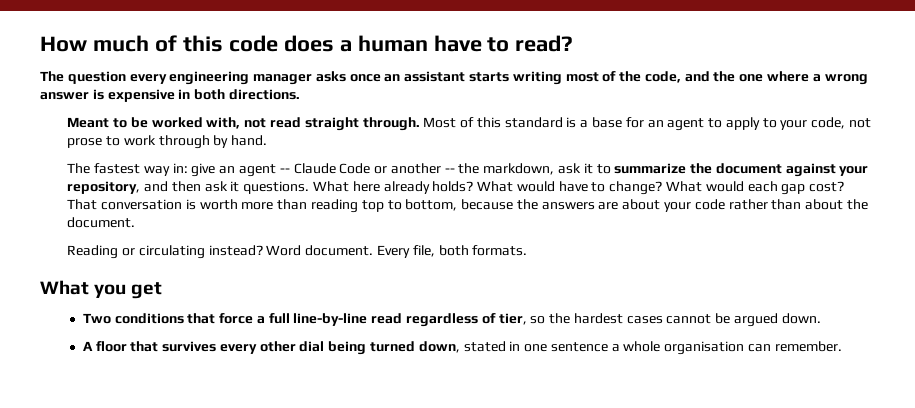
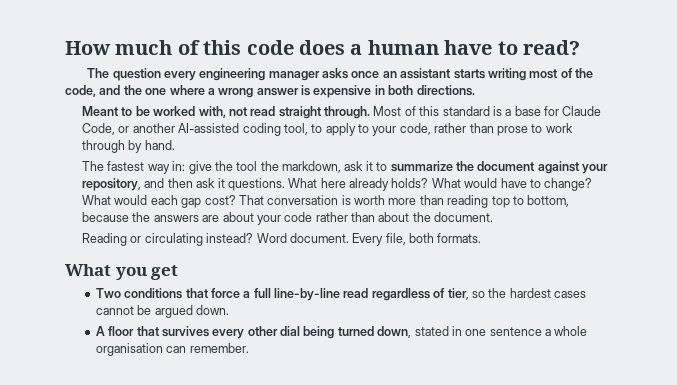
[647,118,705,131] an agent -> [562,106,602,116] [82,123,308,136] Claude Code, or another AI-assisted coding tool,
[849,118,872,128] not -> [434,123,494,133] rather than
[219,163,455,177] an agent -- Claude Code or another -- -> [214,161,258,171] the tool

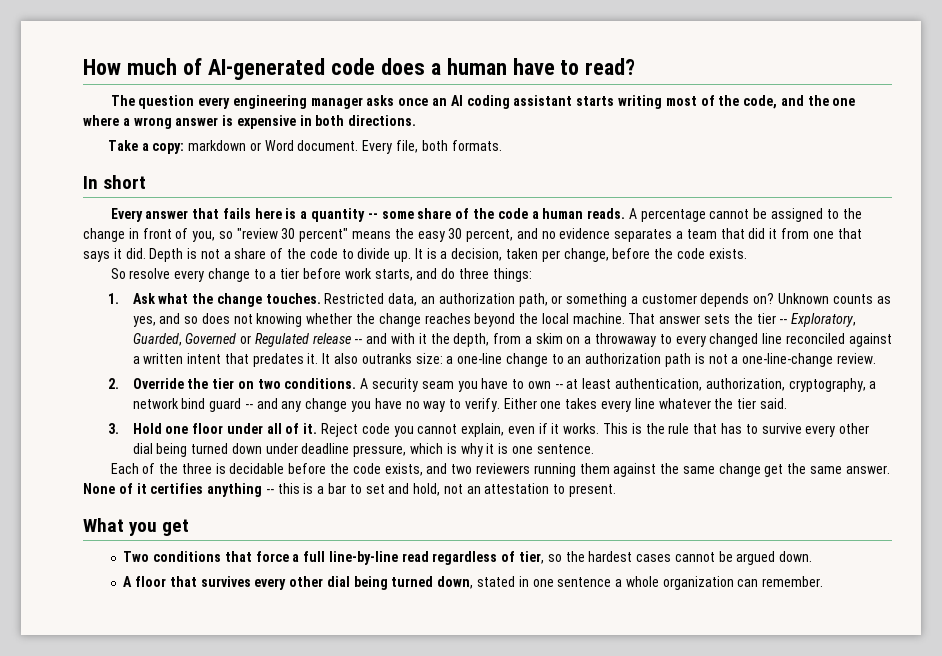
[203,40,242,55] this -> [207,58,325,80] AI-generated
(397, 74) none -> [450,95,510,109] AI coding
[82,106,602,119] [82,123,573,136] [82,140,175,153] [82,161,609,174] [82,178,593,191] [82,195,570,208] [82,212,494,225] [82,233,254,246] Meant to be worked with, not read straight through. Most of this standard is a base for Claude Code, or another AI-assisted coding tool, to apply to your code, rather than prose to work through by hand. // The fastest way in: give the tool the markdown, ask it to summarize the document against your repository, and then ask it questions. What here already holds? What would have to change? What would each gap cost? That conversation is worth more than reading top to bottom, because the answers are about your code rather than about the document. // Reading or circulating instead? -> [107,140,261,154] Take a copy: markdown or
(482, 238) none -> [83,175,147,189] [110,208,862,222] [83,228,862,242] [83,248,747,262] [110,268,532,282] [107,293,891,307] [132,313,857,327] [132,333,892,347] [132,353,876,367] [107,378,877,392] [132,398,787,412] [107,423,870,437] [132,443,594,457] [110,463,890,477] [83,483,617,497] // In short // Every answer that fails here is a quantity -- some share of the code a human reads. A percentage cannot be assigned to the change in front of you, so "review 30 percent" means the easy 30 percent, and no evidence separates a team that did it from one that says it did. Depth is not a share of the code to divide up. It is a decision, taken per change, before the code exists. // So resolve every change to a tier before work starts, and do three things: // 1. Ask what the change touches. Restricted data, an authorization path, or something a customer depends on? Unknown counts as yes, and so does not knowing whether the change reaches beyond the local machine. That answer sets the tier -- Exploratory, Guarded, Governed or Regulated release -- and with it the depth, from a skim on a throwaway to every changed line reconciled against a written intent that predates it. It also outranks size: a one-line change to an authorization path is not a one-line-change review. // 2. Override the tier on two conditions. A security seam you have to own -- at least authentication, authorization, cryptography, a network bind guard -- and any change you have no way to verify. Either one takes every line whatever the tier said. // 3. Hold one floor under all of it. Reject code you cannot explain, even if it works. This is the rule that has to survive every other dial being turned down under deadline pressure, which is why it is one sentence. // Each of the three is decidable before the code exists, and two reviewers running them against the same change get the same answer. None of it certifies anything -- this is a bar to set and hold, not an attestation to present.
[95,343,163,356] organisation -> [662,576,734,590] organization

